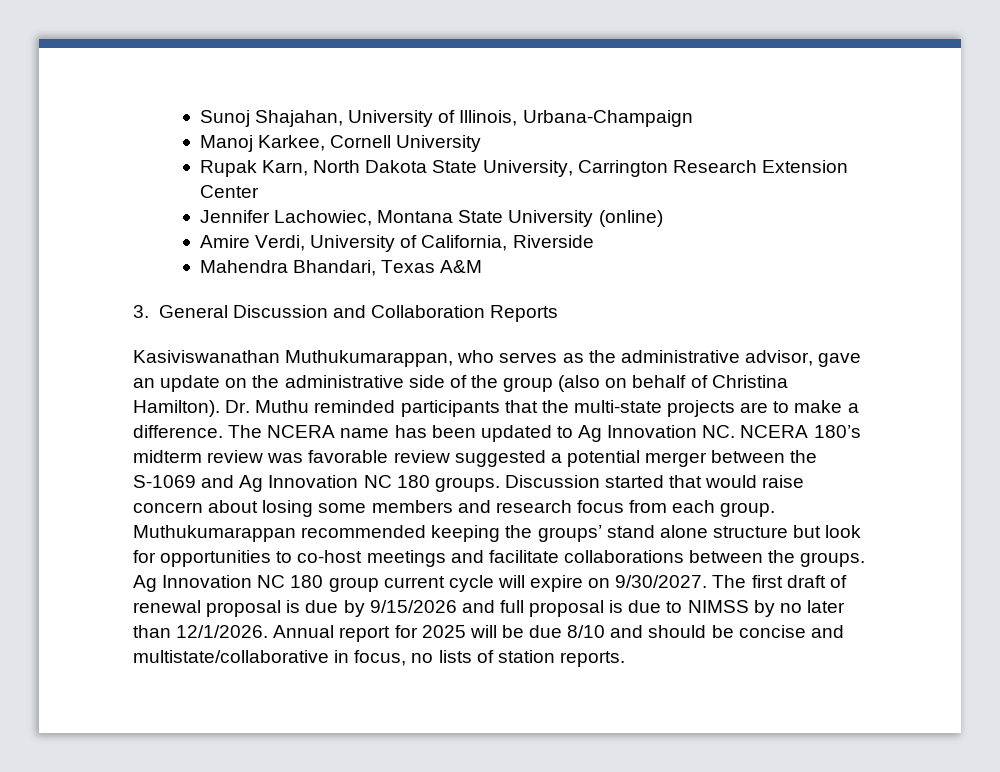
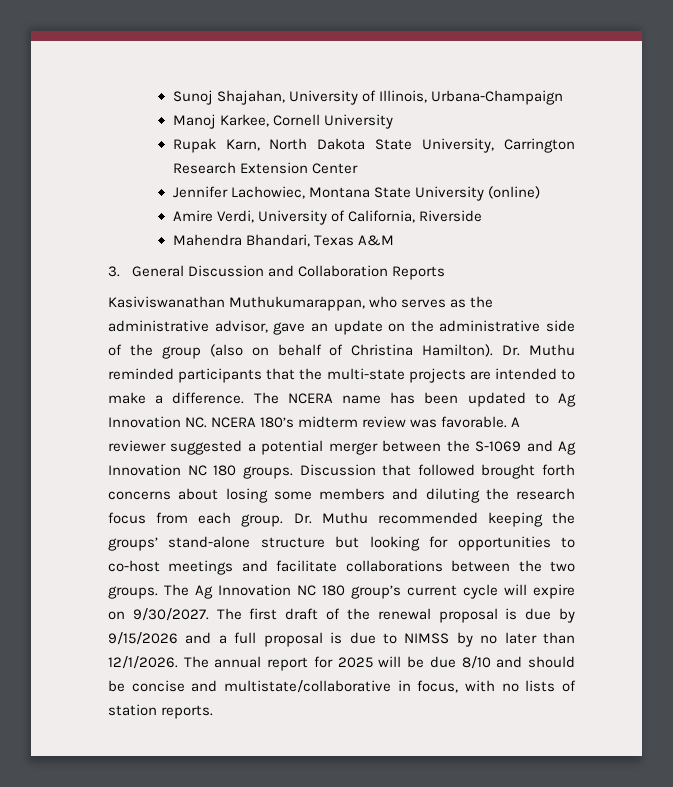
(769, 407) none -> [494,368,557,380] intended
[308,450,450,463] favorable review -> [441,416,521,428] [108,440,166,452] favorable. A reviewer
[605,475,805,488] [133,502,203,513] started that would raise concern -> [382,464,575,479] [108,491,171,500] that followed brought forth concerns
(491, 506) none -> [425,488,509,503] diluting the
[133,525,296,542] Muthukumarappan -> [293,512,368,524] Dr. Muthu
[606,525,708,538] stand alone -> [168,536,251,548] stand-alone
[825,525,862,538] look -> [369,536,420,551] looking
[800,552,866,567] [133,575,379,592] groups. Ag Innovation NC 180 group -> [550,561,576,572] [108,584,401,599] two groups. The Ag Innovation NC 180 group’s
(847, 581) none -> [346,608,370,620] the
(495, 606) none -> [218,635,227,644] a
[273,625,335,638] Annual -> [183,656,262,668] The annual
(407, 658) none -> [465,680,496,692] with

